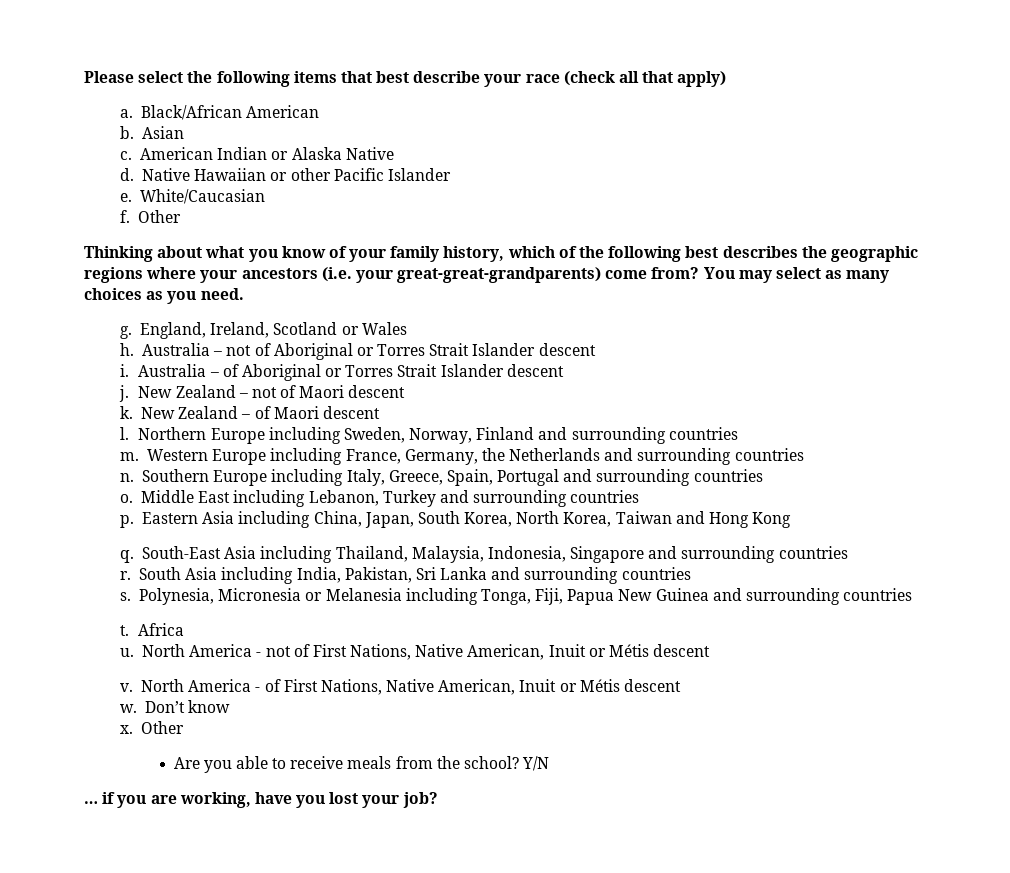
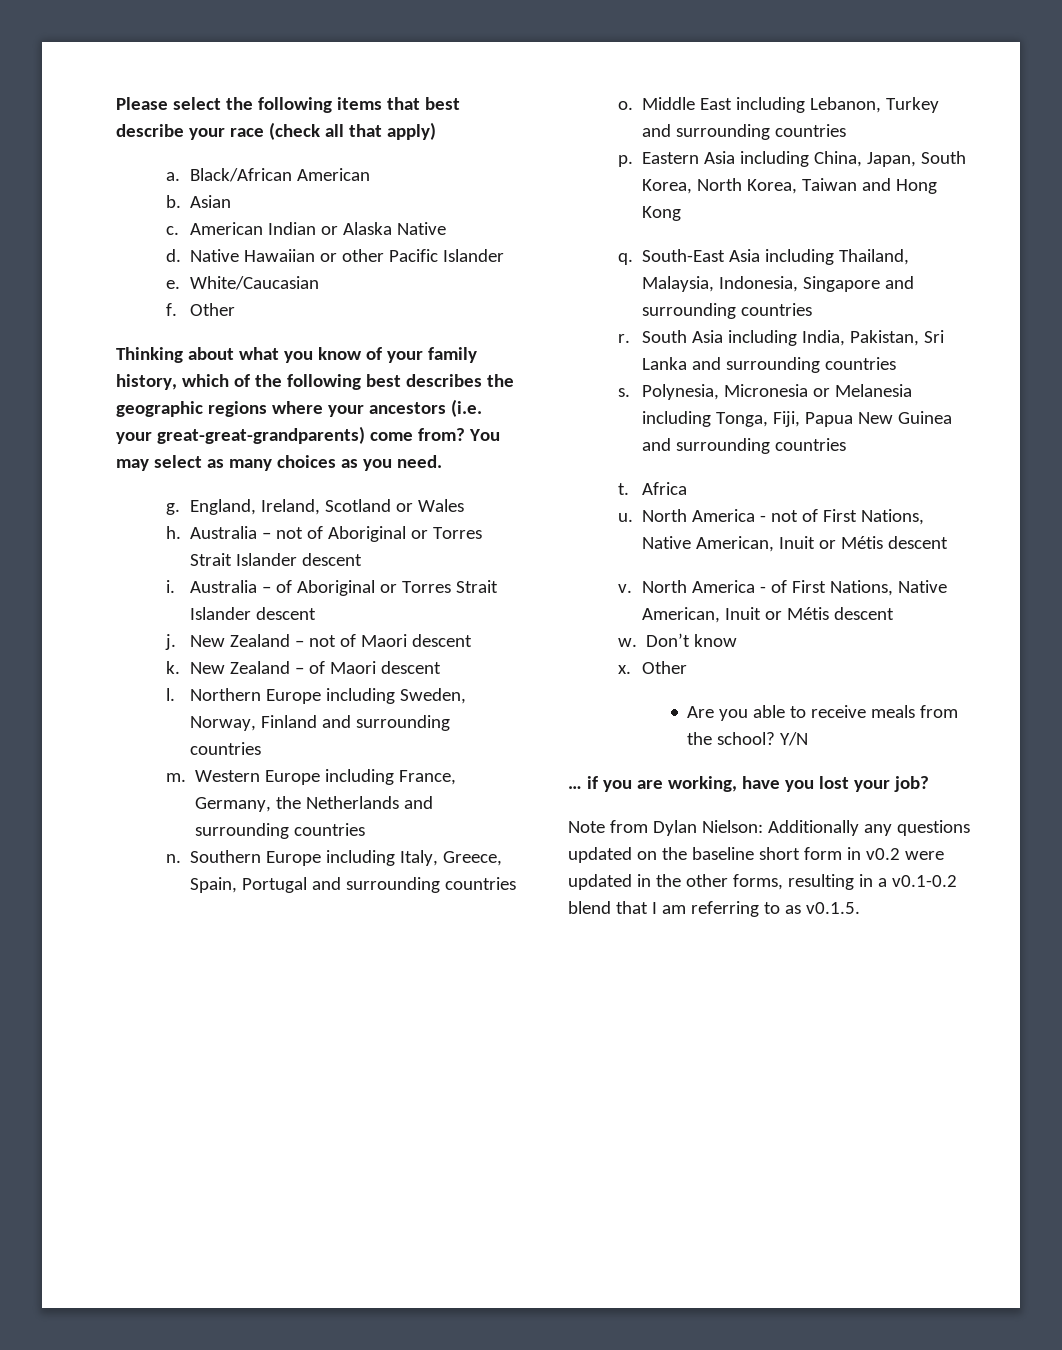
(438, 800) none -> [568,820,970,836] [568,847,944,863] [568,874,957,890] [568,901,860,917] // Note from Dylan Nielson: Additionally any questions updated on the baseline short form in v0.2 were updated in the other forms, resulting in a v0.1-0.2 blend that I am referring to as v0.1.5.

